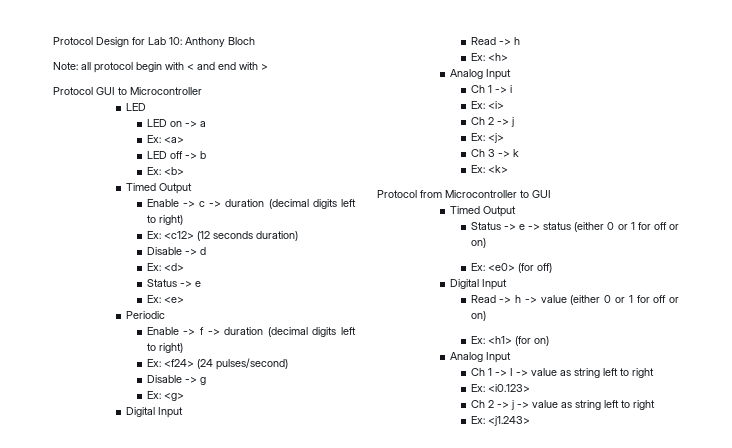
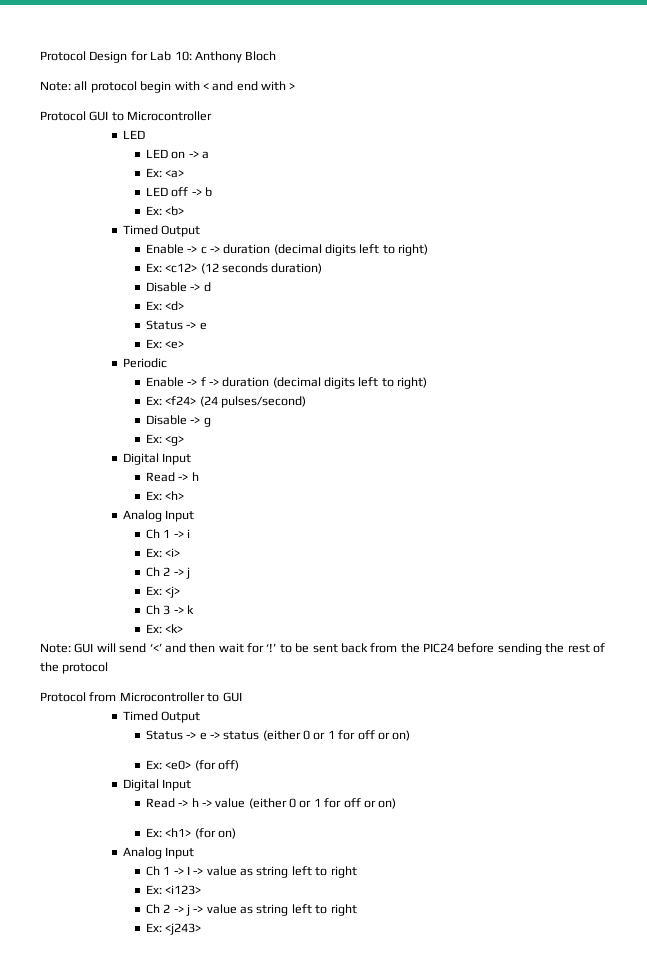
(508, 169) none -> [40,643,605,655] [40,662,109,674] // Note: GUI will send ‘<’ and then wait for ‘!’ to be sent back from the PIC24 before sending the rest of the protocol
[487,384,530,392] <i0.123> -> [165,885,202,895] <i123>
[487,416,530,426] <j1.243> -> [165,923,202,935] <j243>

